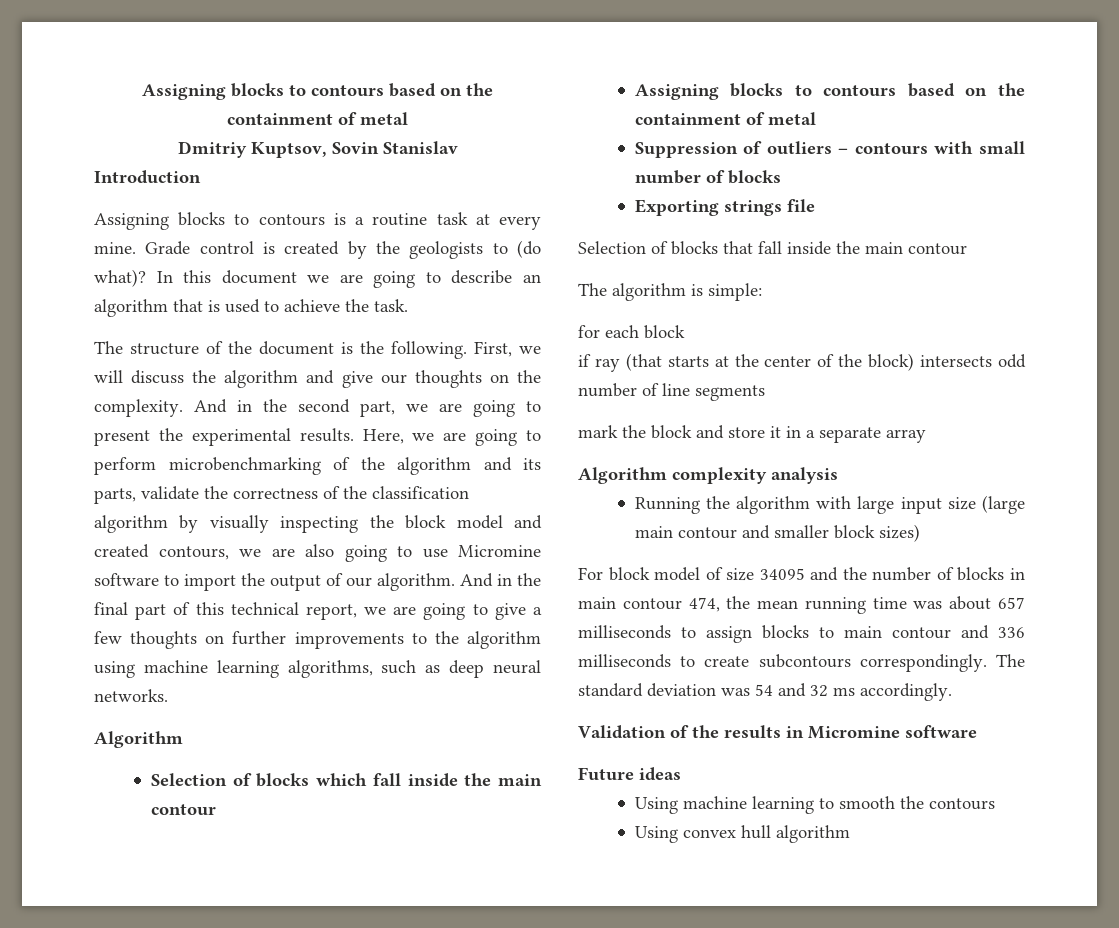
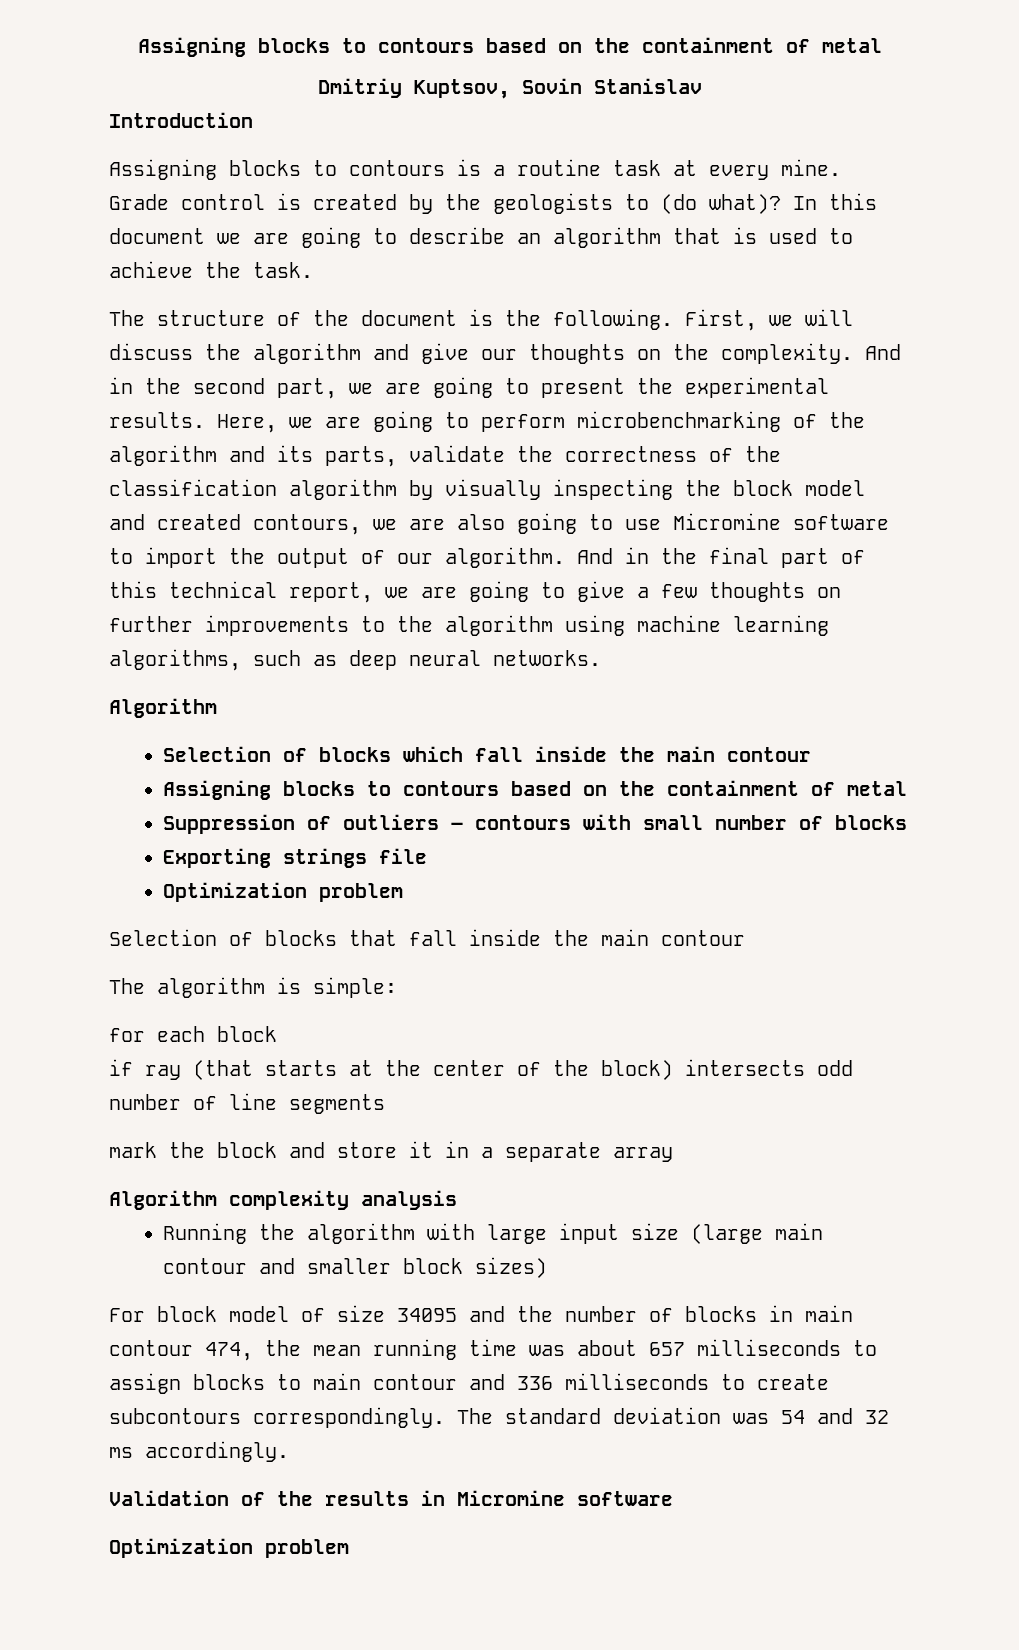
(815, 205) none -> [163,882,404,902] // Optimization problem
[578,767,681,781] [634,796,995,814] [634,825,850,843] Future ideas // Using machine learning to smooth the contours // Using convex hull algorithm -> [109,1538,349,1558] Optimization problem

